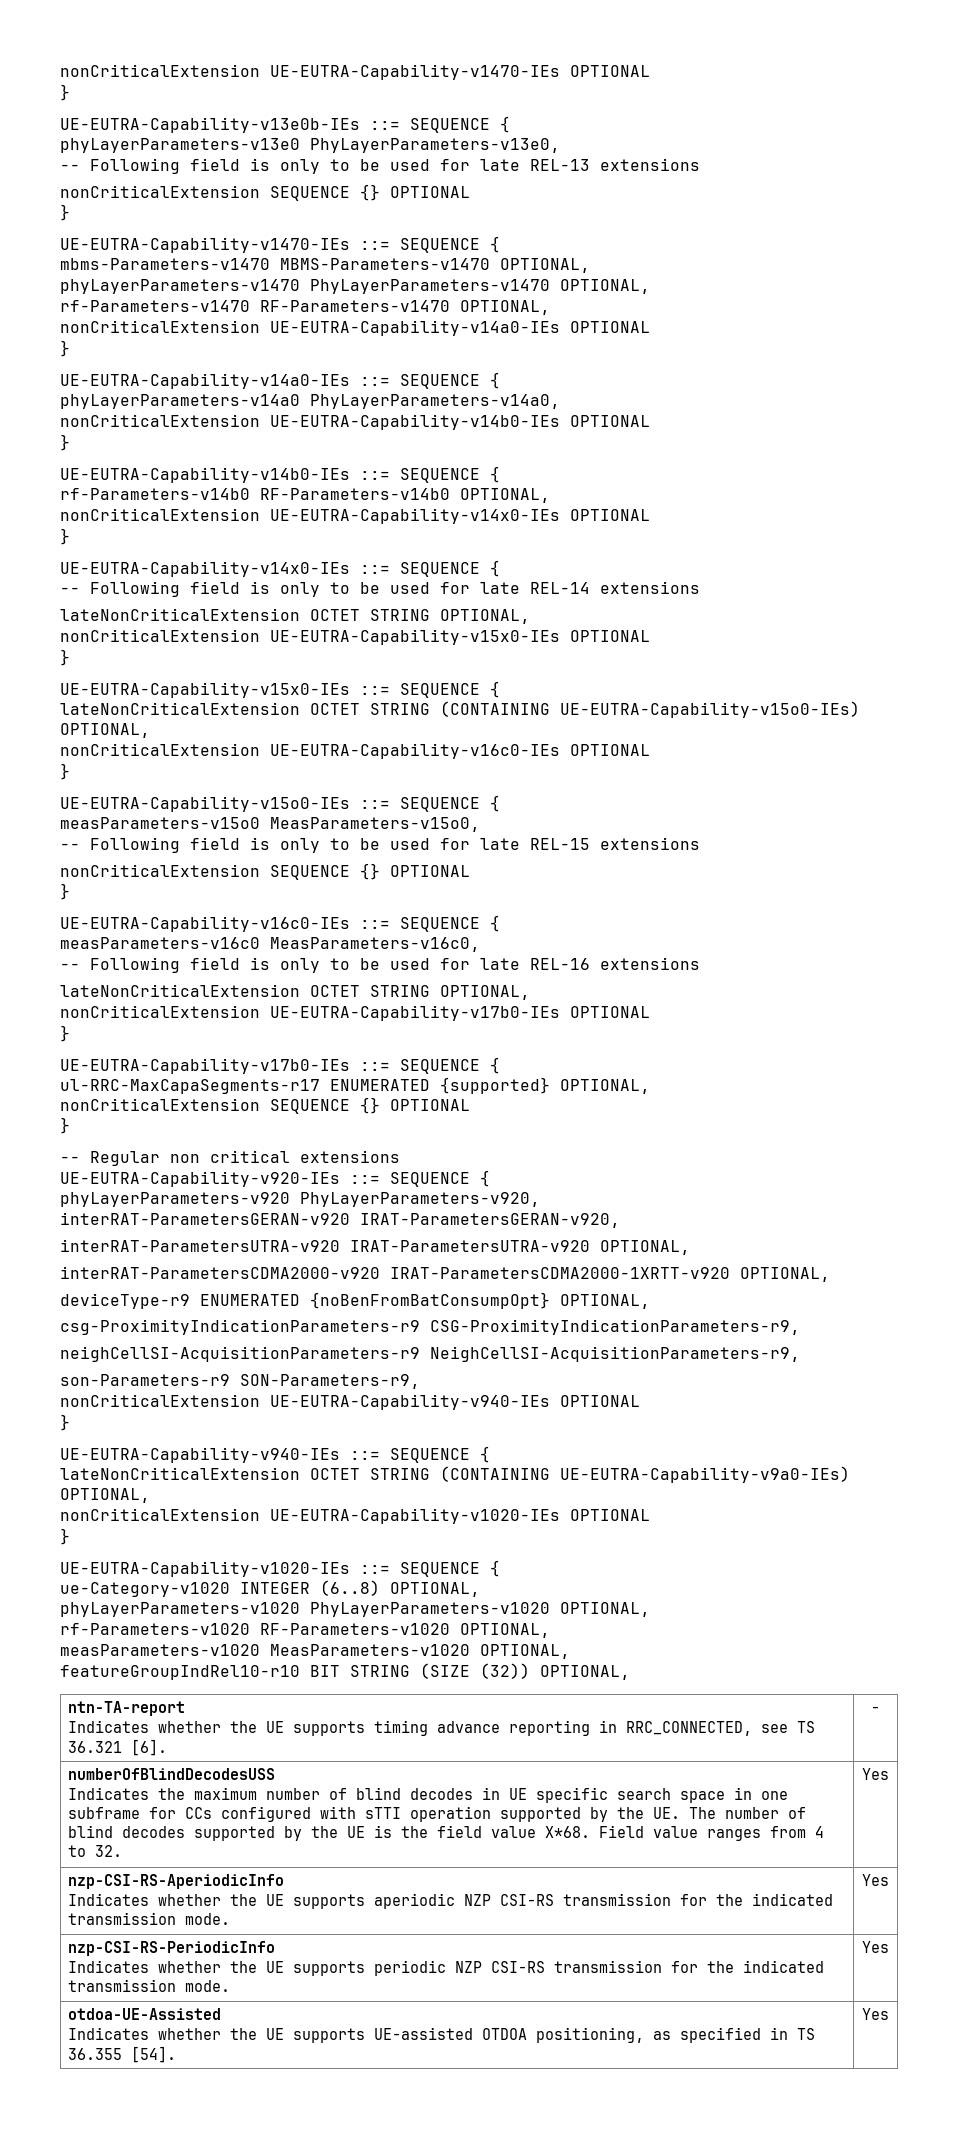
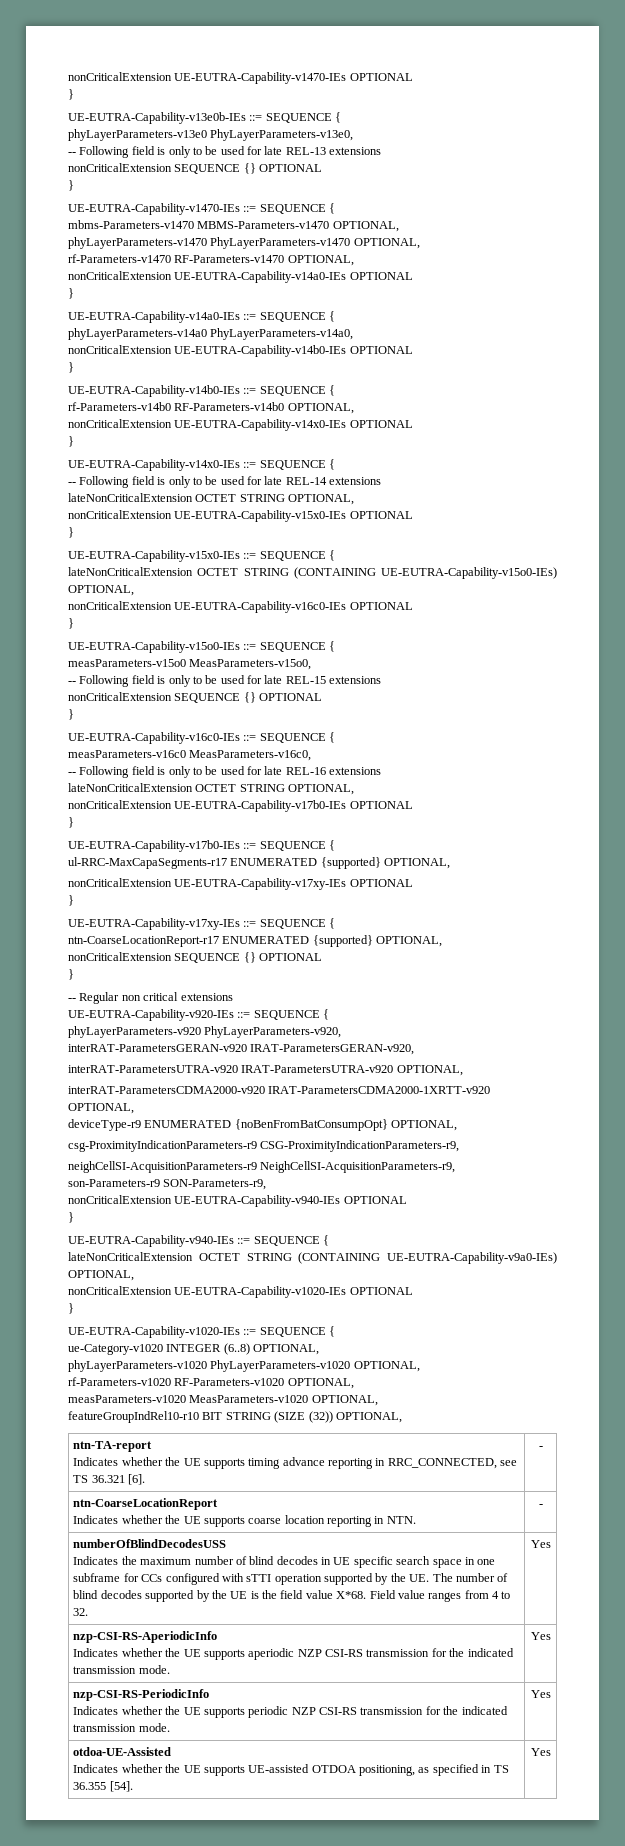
(650, 1086) none -> [68,878,413,890] [68,895,74,906] [68,918,336,930] [68,935,443,947] // nonCriticalExtension UE-EUTRA-Capability-v17xy-IEs OPTIONAL // } // UE-EUTRA-Capability-v17xy-IEs ::= SEQUENCE { // ntn-CoarseLocationReport-r17 ENUMERATED {supported} OPTIONAL,
(880, 1709) none -> [73,1498,219,1510] [73,1515,416,1527] [538,1504,543,1507] // ntn-CoarseLocationReport // Indicates whether the UE supports coarse location reporting in NTN. | -

